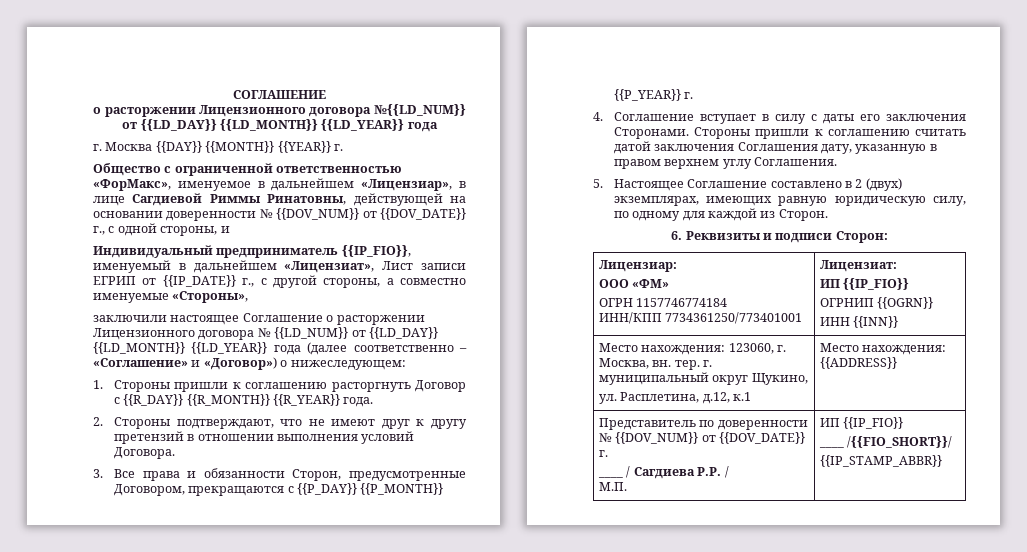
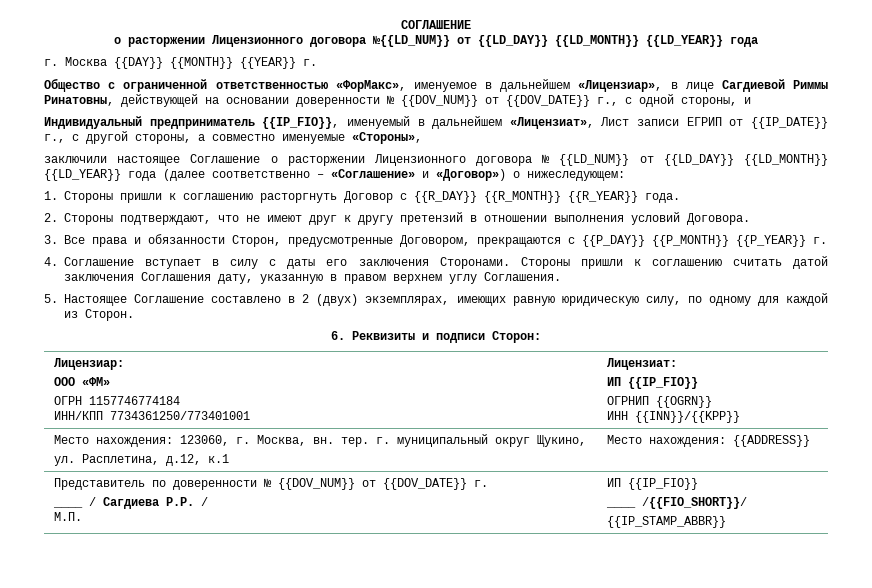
[853,316,899,328] {{INN}} -> [634,411,740,423] {{INN}}/{{KPP}}

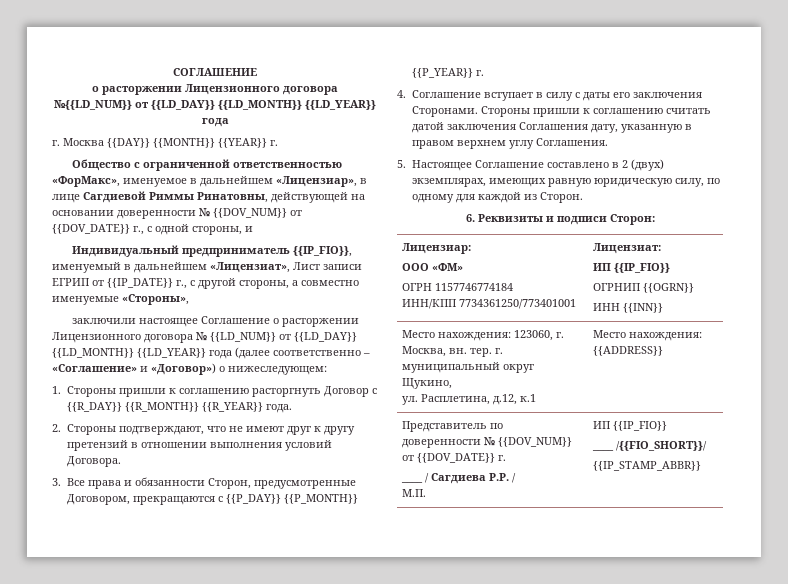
[634,411,740,423] {{INN}}/{{KPP}} -> [623,303,664,313] {{INN}}

